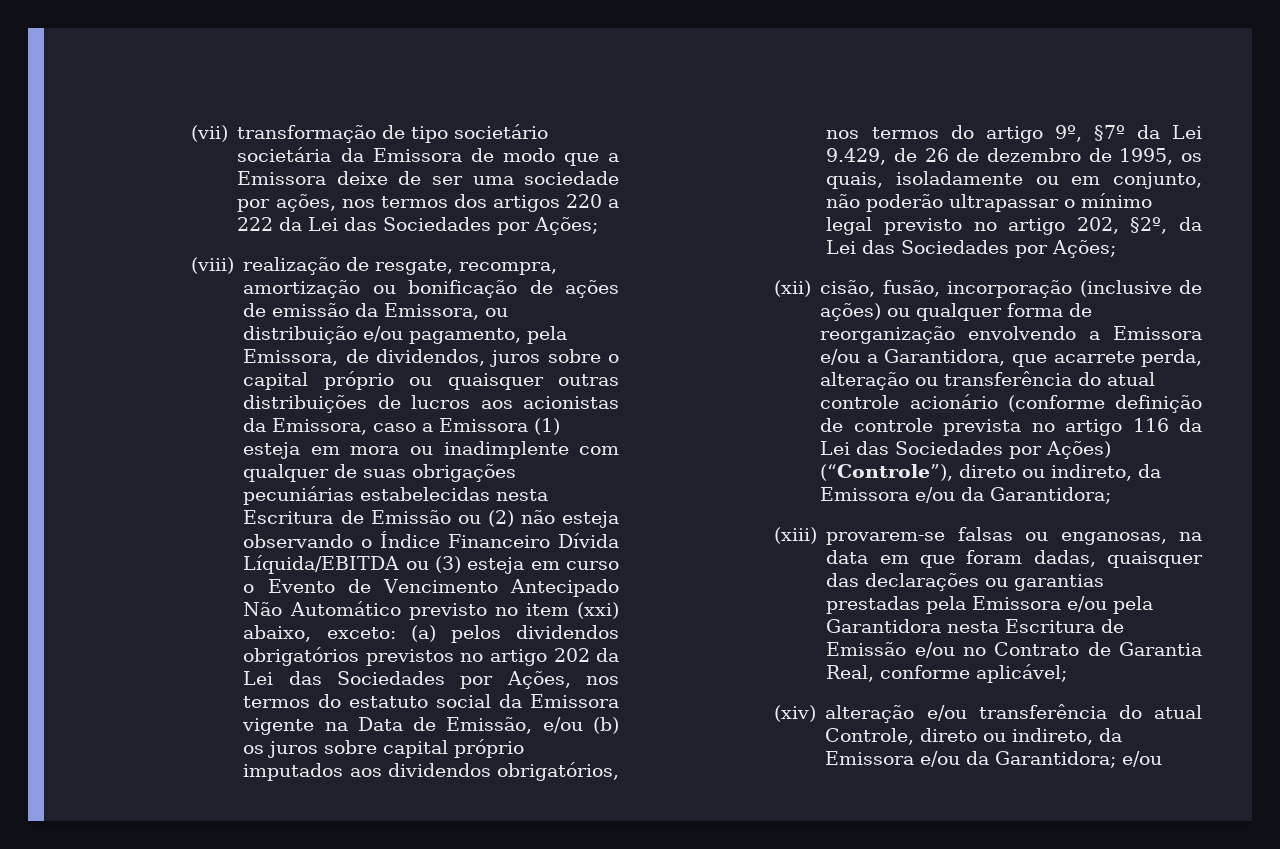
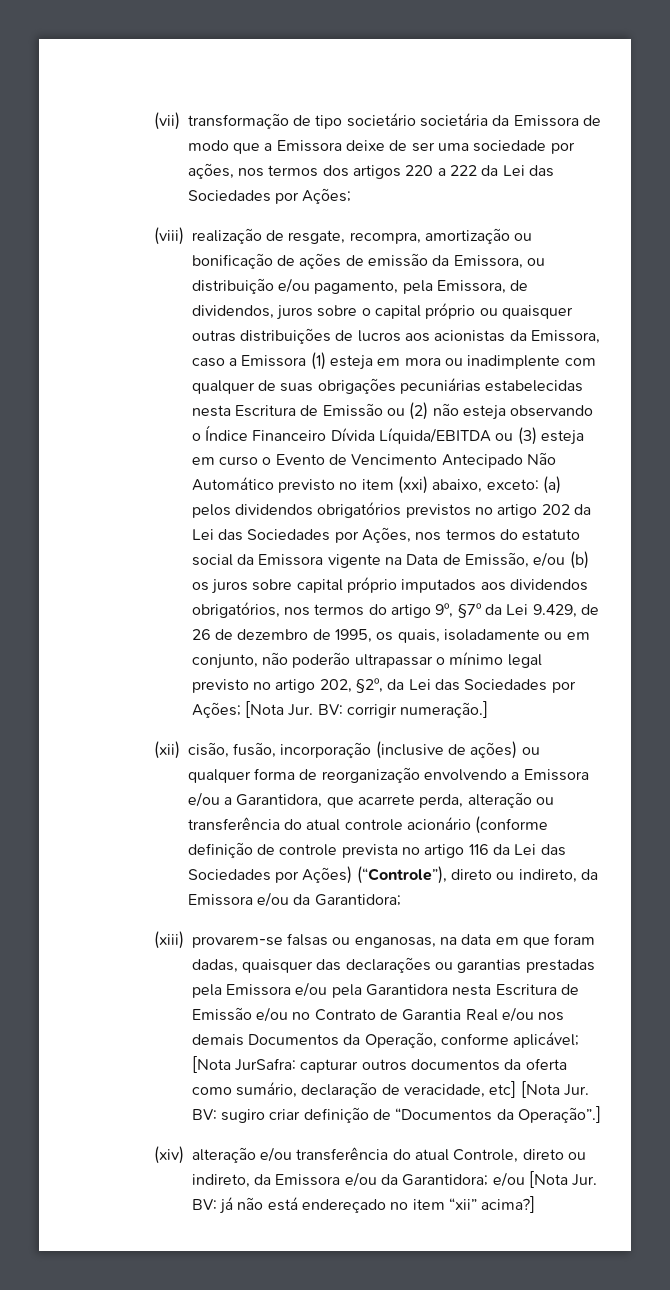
(1117, 249) none -> [245,701,489,718] [Nota Jur. BV: corrigir numeração.]
[826,664,1068,683] Real, conforme aplicável; -> [465,1007,565,1022] [191,1032,580,1048] [191,1056,567,1073] [191,1081,589,1098] [191,1106,601,1123] Real e/ou nos demais Documentos da Operação, conforme aplicável; [Nota JurSafra: capturar outros documentos da oferta como sumário, declaração de veracidade, etc] [Nota Jur. BV: sugiro criar definição de “Documentos da Operação”.]
(1163, 759) none -> [528,1171,598,1188] [191,1196,536,1214] [Nota Jur. BV: já não está endereçado no item “xii” acima?]

